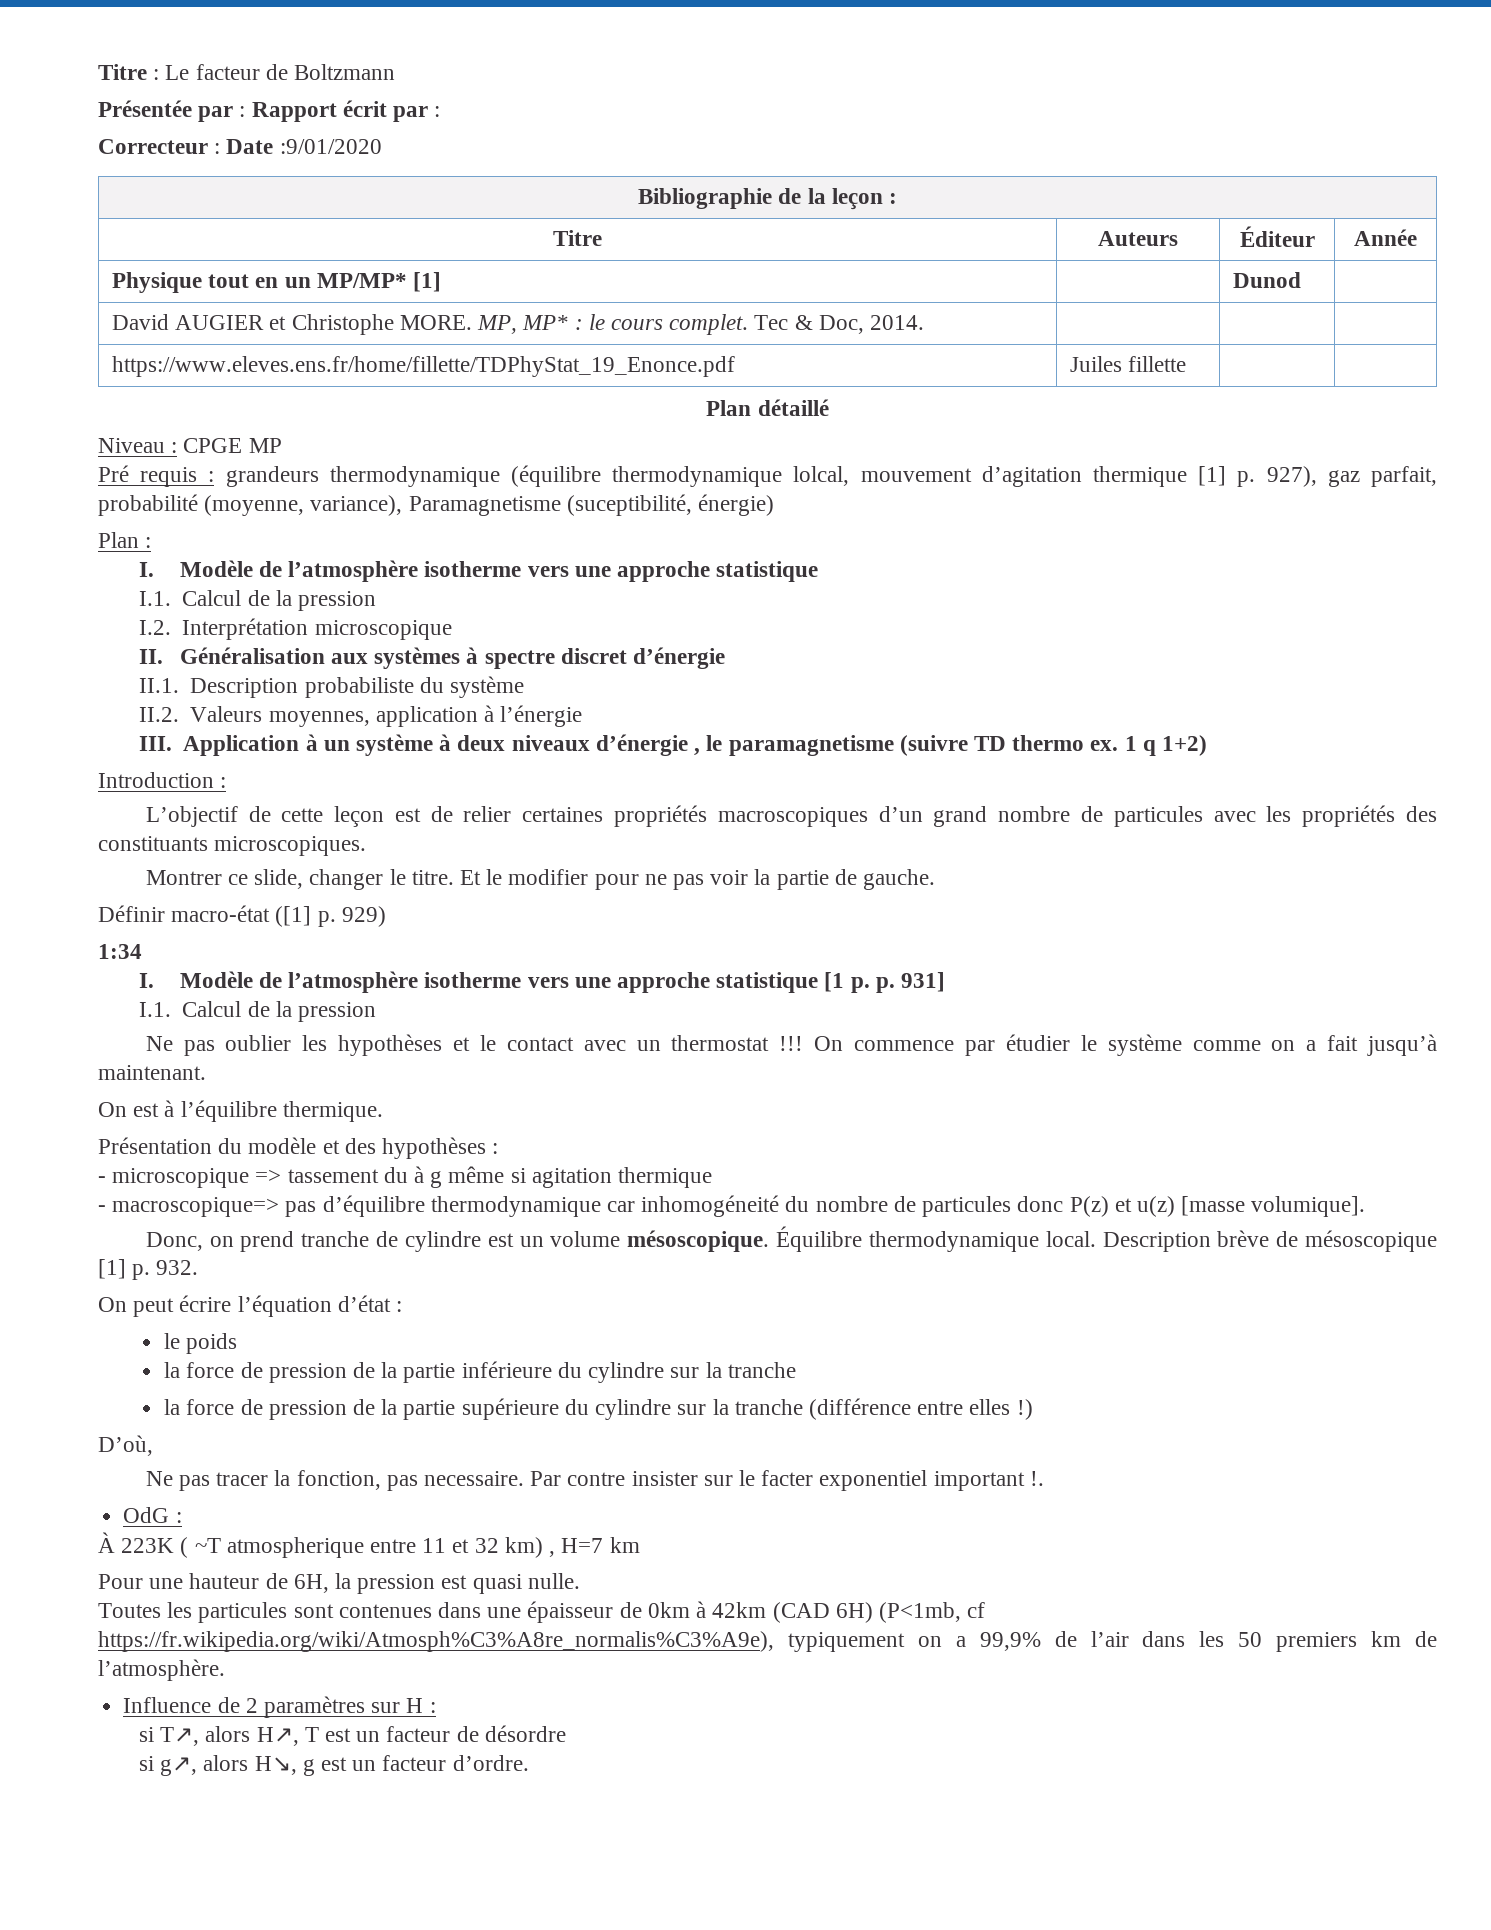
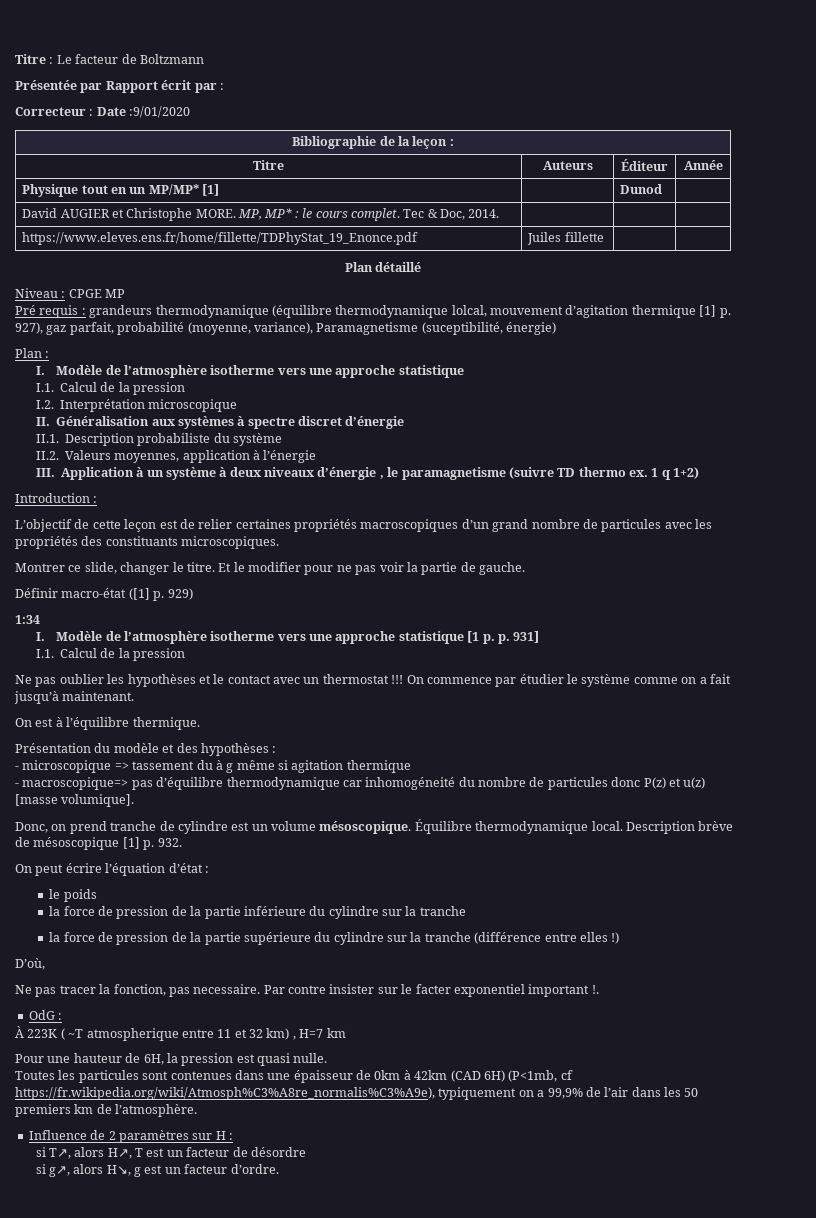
[239,106,246,117] : -> (103, 88) none

